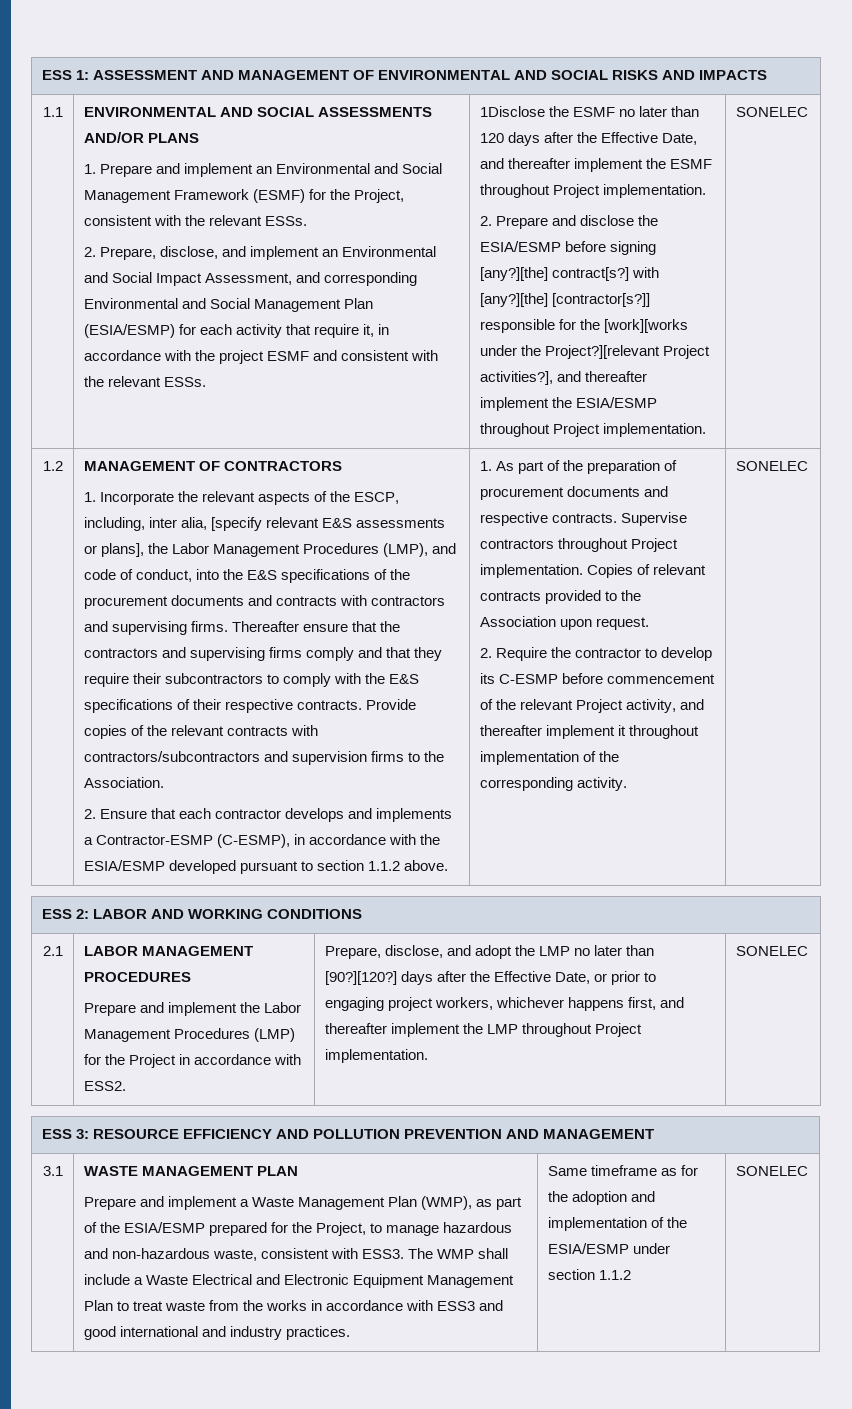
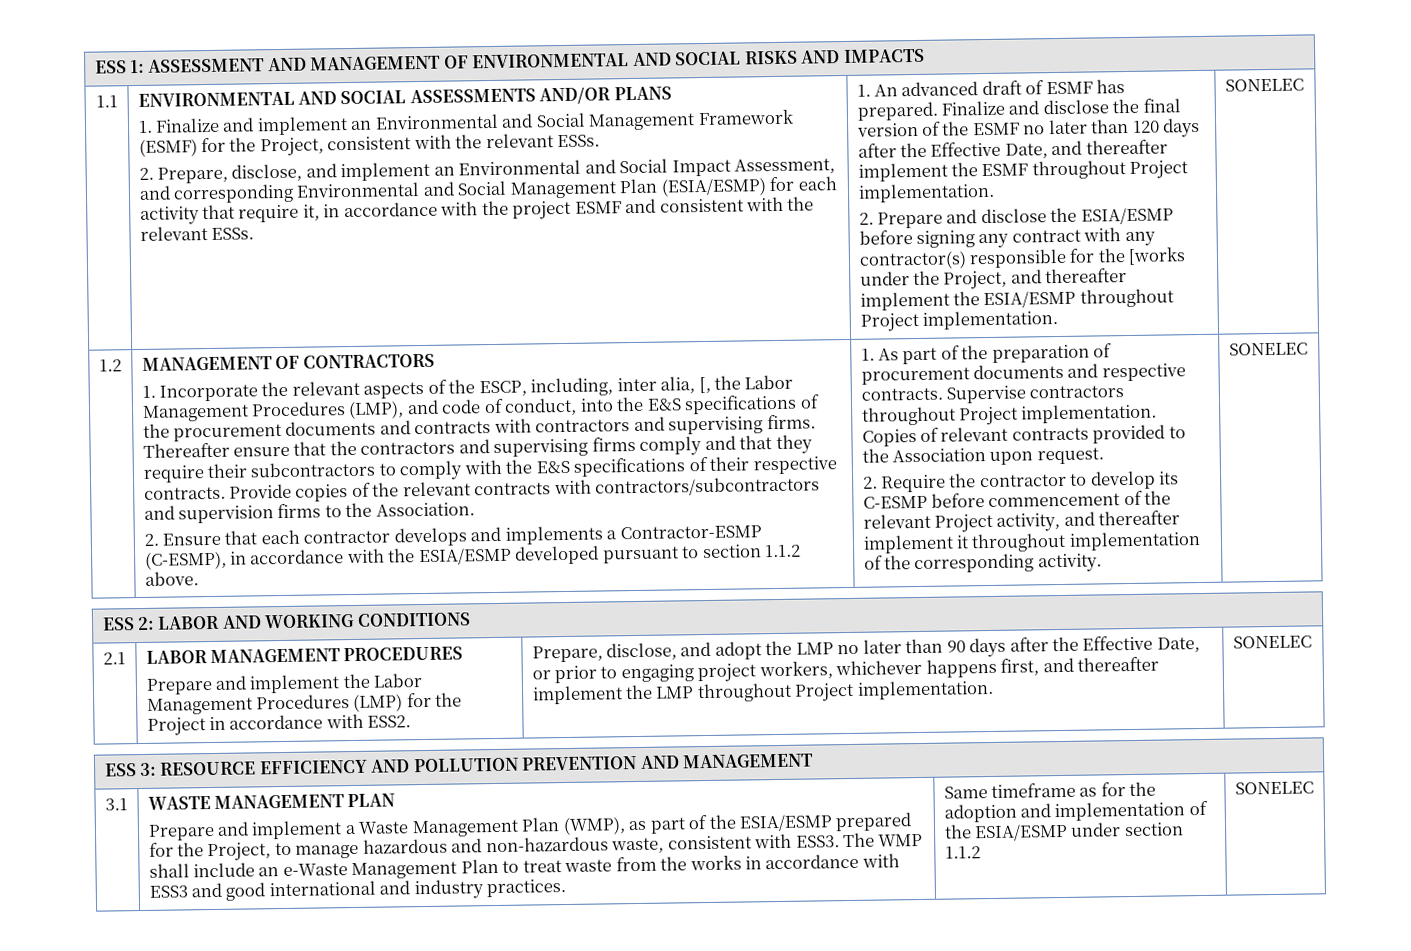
[99,164,152,177] Prepare -> [154,117,220,133] Finalize
[479,106,545,117] 1Disclose -> [856,79,1126,97] [856,98,1181,121] [856,121,941,137] 1. An advanced draft of ESMF has prepared. Finalize and disclose the final version of
[479,267,659,281] [479,293,650,307] [any?][the] contract[s?] with [any?][the] [contractor[s?]] -> [978,227,1156,249] [858,250,967,270] any contract with any contractor(s)
[603,319,688,333] [work][works -> [1128,247,1187,265] [works
[544,345,710,359] [479,371,553,385] Project?][relevant Project activities?], -> [943,270,1008,290] Project,
[210,517,445,531] [83,543,144,557] [specify relevant E&S assessments or plans], -> [698,376,711,394] [,
[324,971,397,985] [90?][120?] -> [946,640,966,653] 90
[133,1274,424,1288] a Waste Electrical and Electronic Equipment -> [258,863,348,877] an e-Waste

